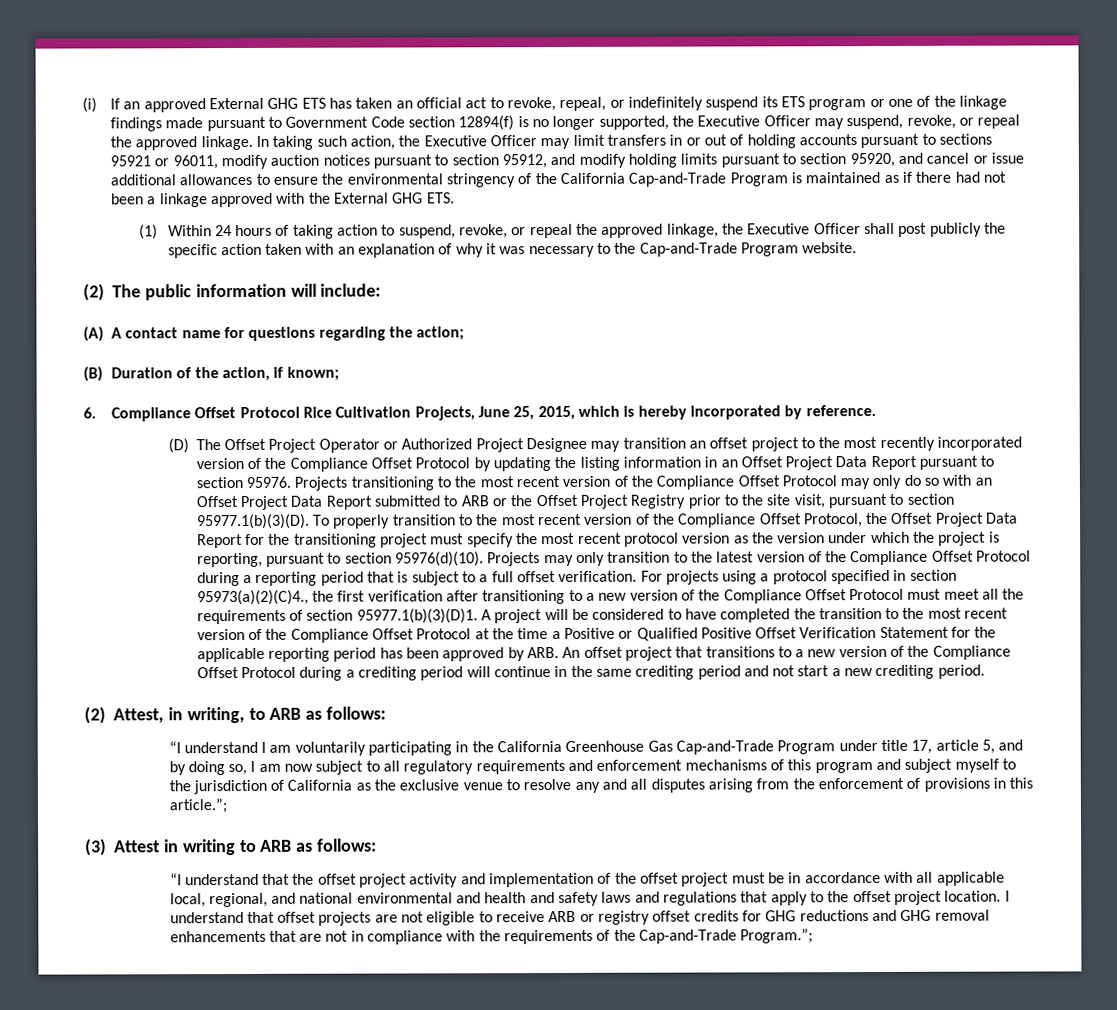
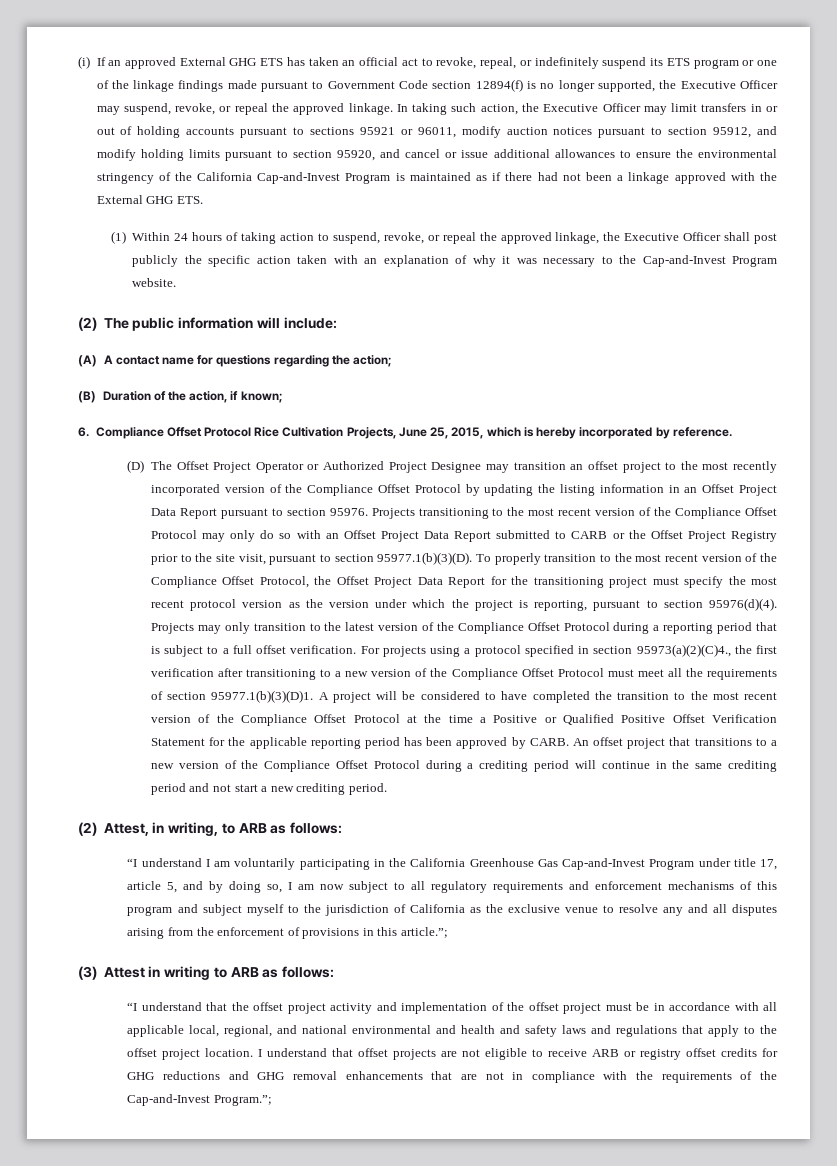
[628,172,728,187] Cap-and-Trade -> [257,172,341,184] Cap-and-Invest
[639,242,738,257] Cap-and-Trade -> [642,255,726,267] Cap-and-Invest
[460,495,490,507] ARB -> [571,531,608,539] CARB
[394,551,484,567] 95976(d)(10). -> [709,598,778,611] 95976(d)(4).
[526,647,559,659] ARB. -> [529,738,569,746] CARB.
[676,740,775,755] Cap-and-Trade -> [562,858,646,870] Cap-and-Invest
[639,929,738,944] Cap-and-Trade -> [127,1094,211,1106] Cap-and-Invest

